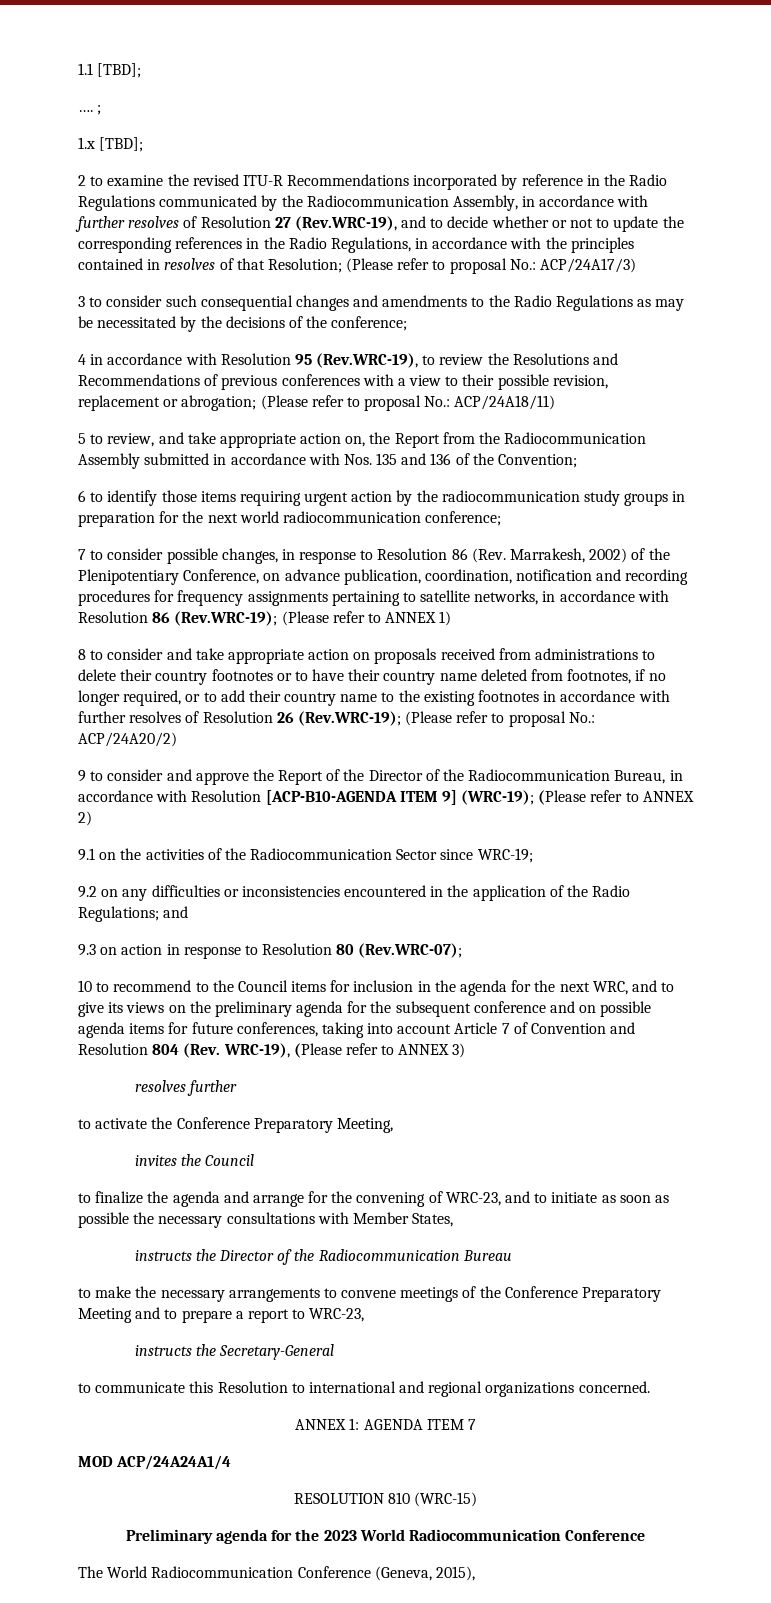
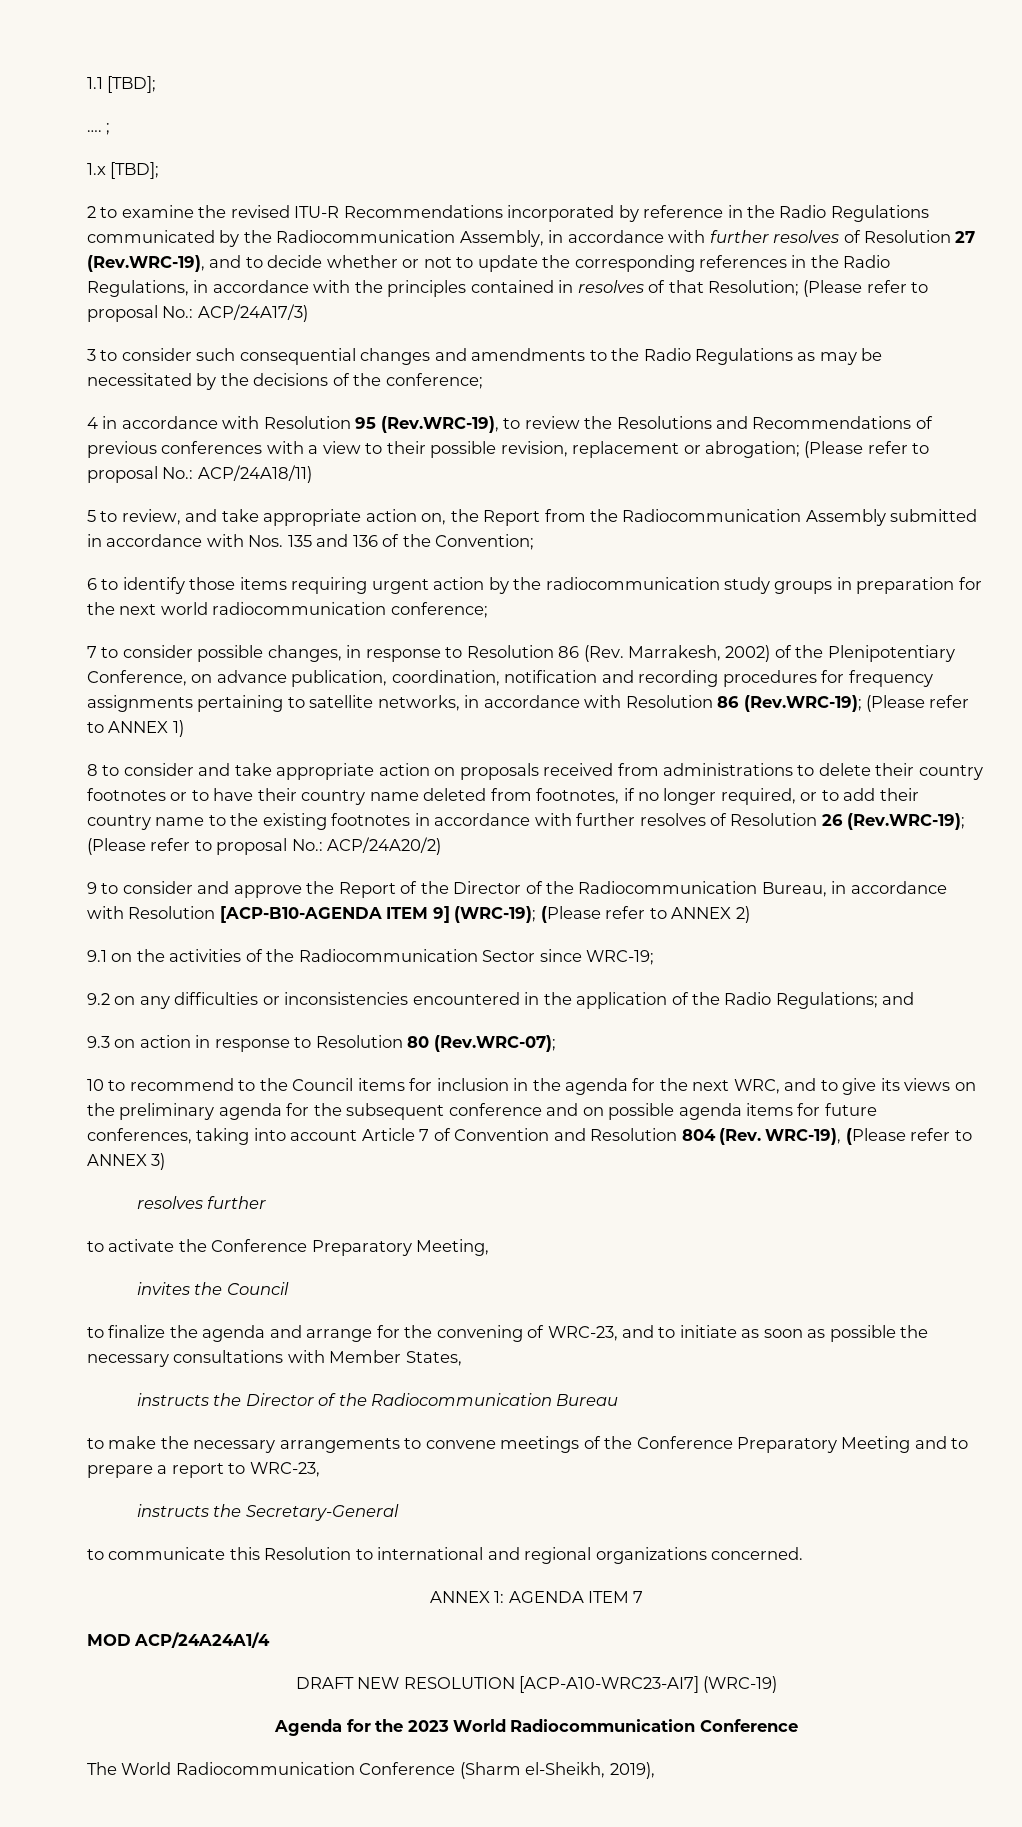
[293,1492,478,1507] [125,1529,269,1544] RESOLUTION 810 (WRC-15) // Preliminary agenda -> [295,1676,778,1693] [274,1719,343,1736] DRAFT NEW RESOLUTION [ACP-A10-WRC23-AI7] (WRC-19) // Agenda
[374,1566,475,1581] (Geneva, 2015), -> [459,1762,655,1779] (Sharm el-Sheikh, 2019),

